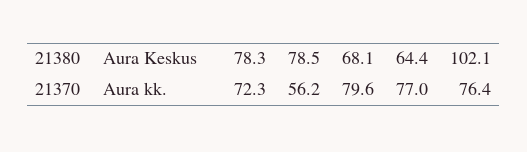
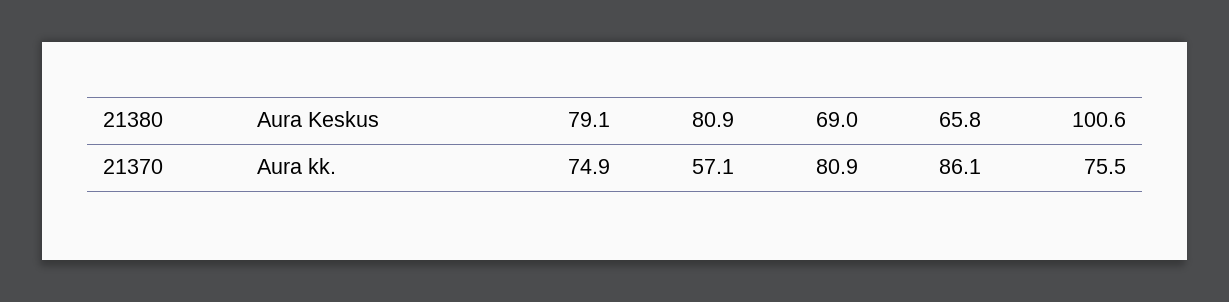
[234,52,267,64] [288,51,321,64] [342,51,375,64] [396,51,429,64] [450,52,492,64] [34,83,80,95] [102,82,167,95] [234,83,267,95] [288,82,321,95] [342,82,375,96] [396,83,429,95] [459,82,492,95] 78.3 | 78.5 | 68.1 | 64.4 | 102.1 // 21370 | Aura kk. | 72.3 | 56.2 | 79.6 | 77.0 | 76.4 -> [568,112,611,127] [692,112,735,127] [816,112,859,127] [939,112,982,127] [1072,112,1127,127] [102,159,163,174] [256,158,336,174] [568,159,611,174] [692,159,735,174] [816,159,859,174] [939,159,982,174] [1084,159,1127,174] 79.1 | 80.9 | 69.0 | 65.8 | 100.6 // 21370 | Aura kk. | 74.9 | 57.1 | 80.9 | 86.1 | 75.5

